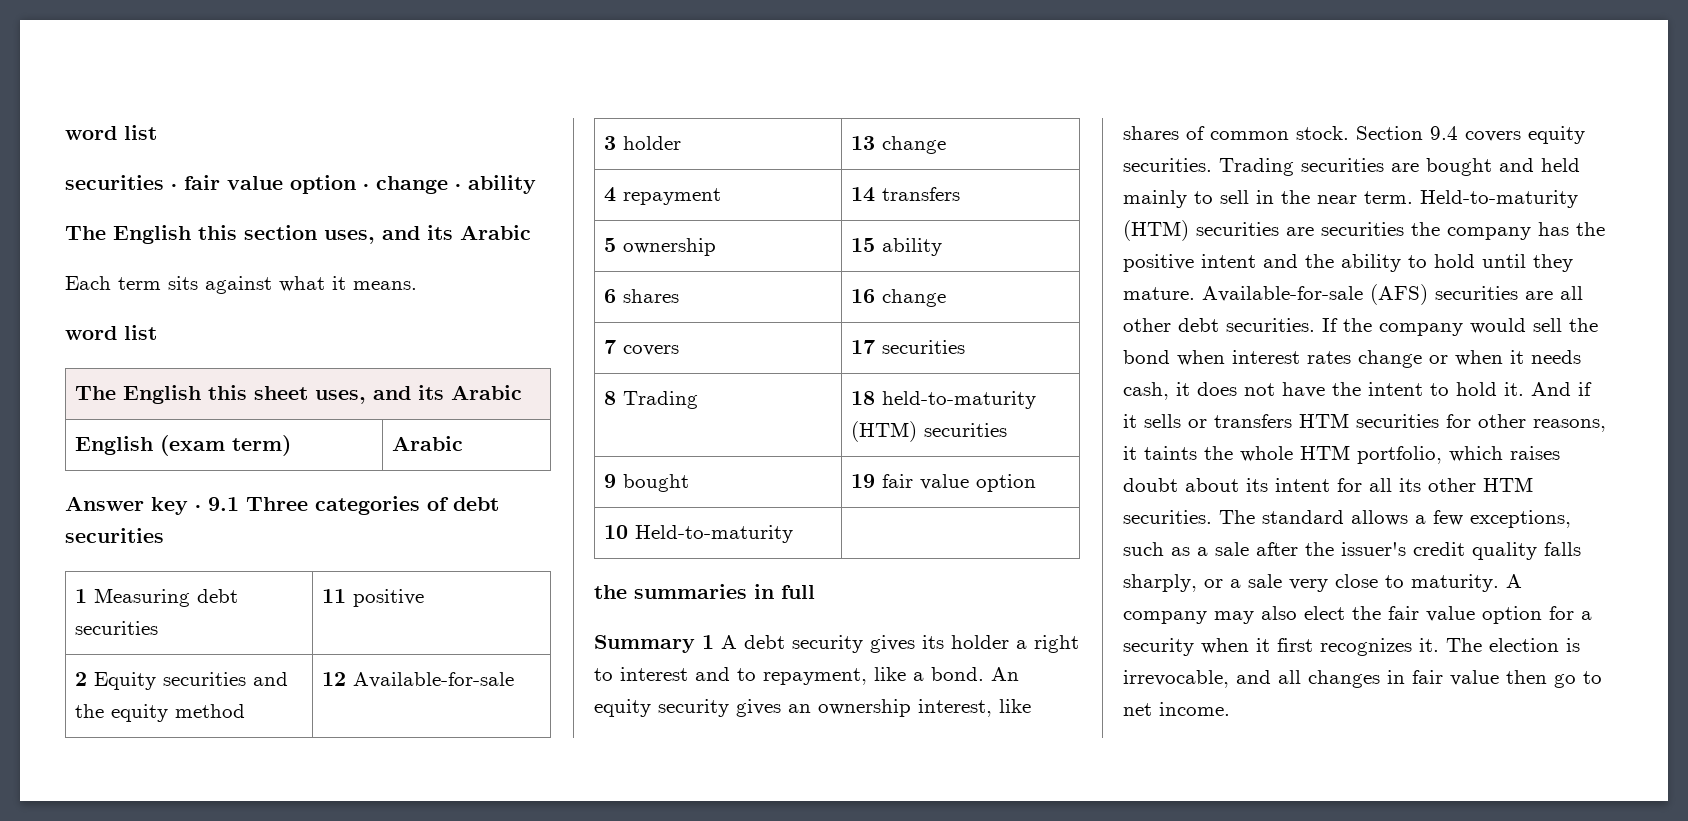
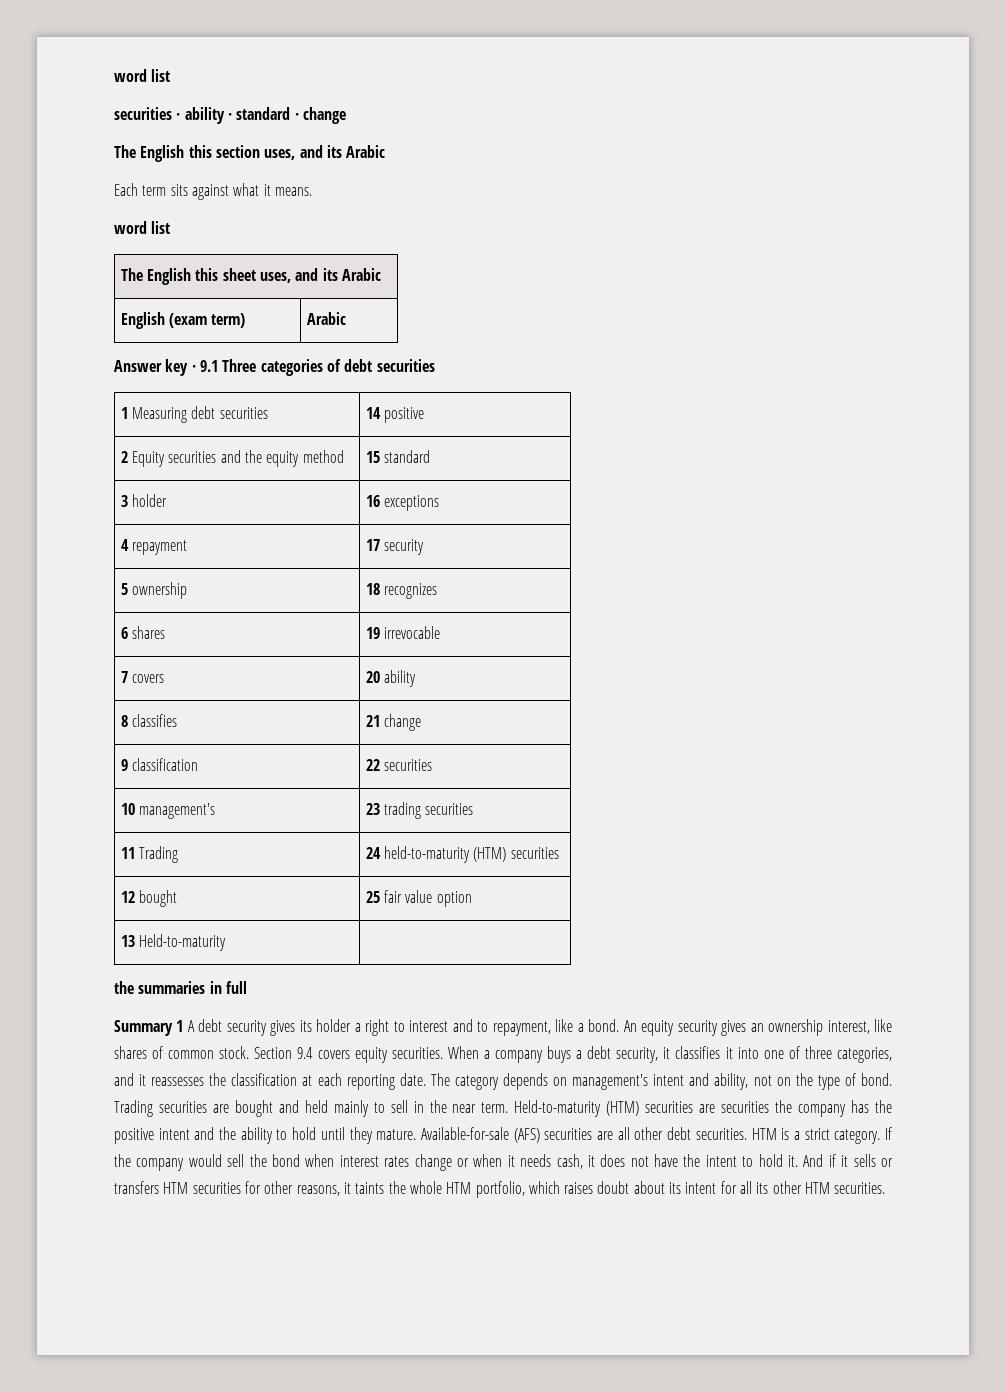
[184,175,356,194] fair value option -> [184,107,291,124] ability · standard
[455,175,536,194] · ability -> (346, 115) none
[321,589,346,603] 11 -> [365,407,381,419] 14
[321,672,514,688] 12 Available-for-sale -> [365,450,431,463] 15 standard
[850,136,946,154] 13 change -> [365,495,440,511] 16 exceptions
[850,187,960,202] 14 transfers -> [365,539,425,555] 17 security
[850,238,942,256] 15 ability -> [365,583,438,599] 18 recognizes
[850,289,946,307] 16 change -> [365,626,441,639] 19 irrevocable
[850,340,965,354] [603,391,616,405] 17 securities // 8 -> [365,670,417,687] [120,714,178,727] [365,714,422,731] [120,758,199,771] [365,759,433,771] [120,803,216,819] [365,802,474,819] [120,847,135,859] 20 ability // 8 classifies | 21 change // 9 classification | 22 securities // 10 management's | 23 trading securities // 11
[850,391,875,405] 18 -> [365,847,381,859] 24
[603,474,616,488] 9 -> [120,891,135,903] 12
[850,474,875,488] 19 -> [365,891,380,903] 25
[603,525,628,539] 10 -> [120,935,135,947] 13
(1212, 165) none -> [447,1046,892,1063] [114,1073,893,1090] When a company buys a debt security, it classifies it into one of three categories, and it reassesses the classification at each reporting date. The category depends on management's intent and ability, not on the type of bond.
(1315, 325) none -> [751,1128,881,1144] HTM is a strict category.
[1219,510,1571,528] [1123,542,1581,560] [1123,574,1522,592] [1123,606,1592,624] [1123,638,1580,656] [1123,670,1602,688] [1123,702,1230,716] The standard allows a few exceptions, such as a sale after the issuer's credit quality falls sharply, or a sale very close to maturity. A company may also elect the fair value option for a security when it first recognizes it. The election is irrevocable, and all changes in fair value then go to net income. -> (886, 1188) none

